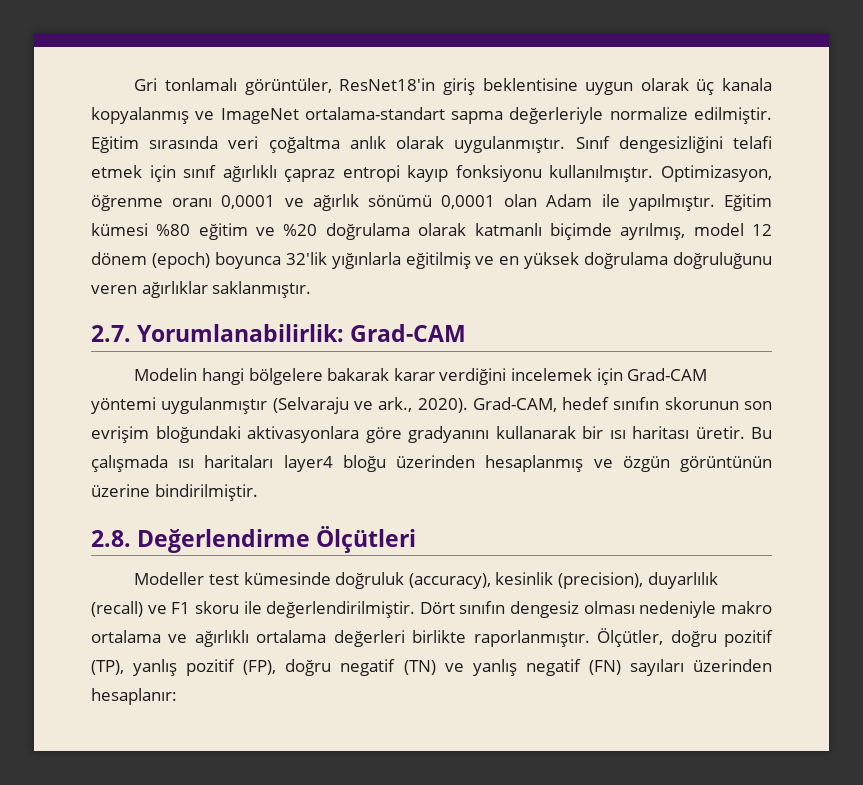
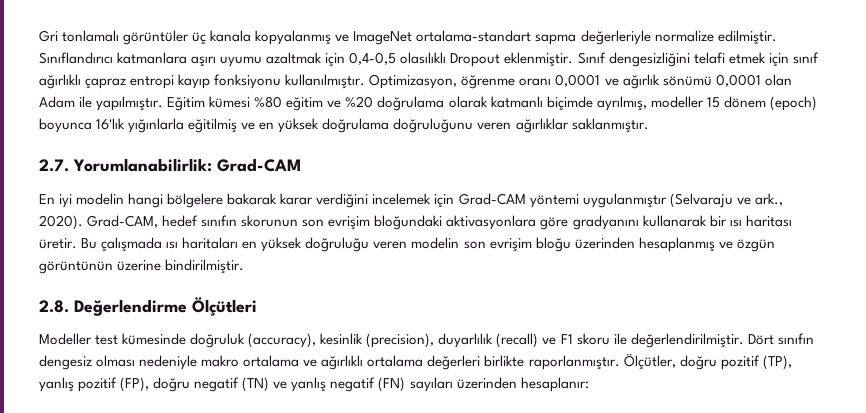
[244,78,689,95] görüntüler, ResNet18'in giriş beklentisine uygun olarak -> [123,30,190,45] görüntüler
[91,136,566,153] Eğitim sırasında veri çoğaltma anlık olarak uygulanmıştır. -> [39,52,574,67] Sınıflandırıcı katmanlara aşırı uyumu azaltmak için 0,4-0,5 olasılıklı Dropout eklenmiştir.
[693,223,773,236] model 12 -> [650,96,720,108] modeller 15
[285,252,327,265] 32'lik -> [96,118,126,130] 16'lık
[134,368,198,381] Modelin -> [39,193,125,208] En iyi modelin
[283,455,333,472] layer4 -> [242,237,532,252] en yüksek doğruluğu veren modelin son evrişim

